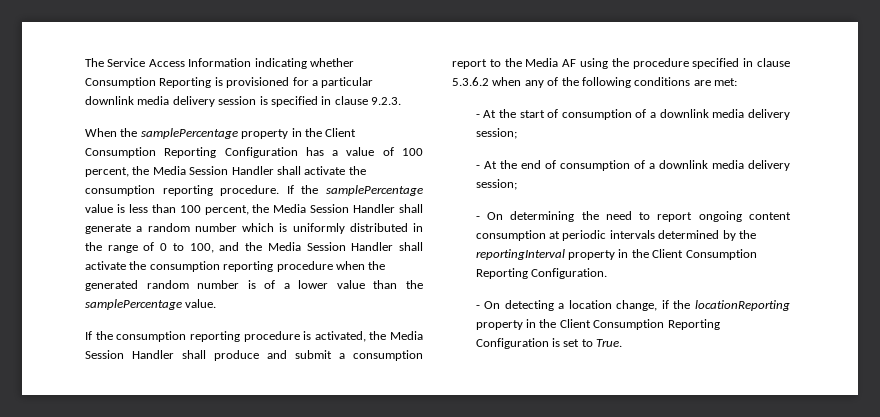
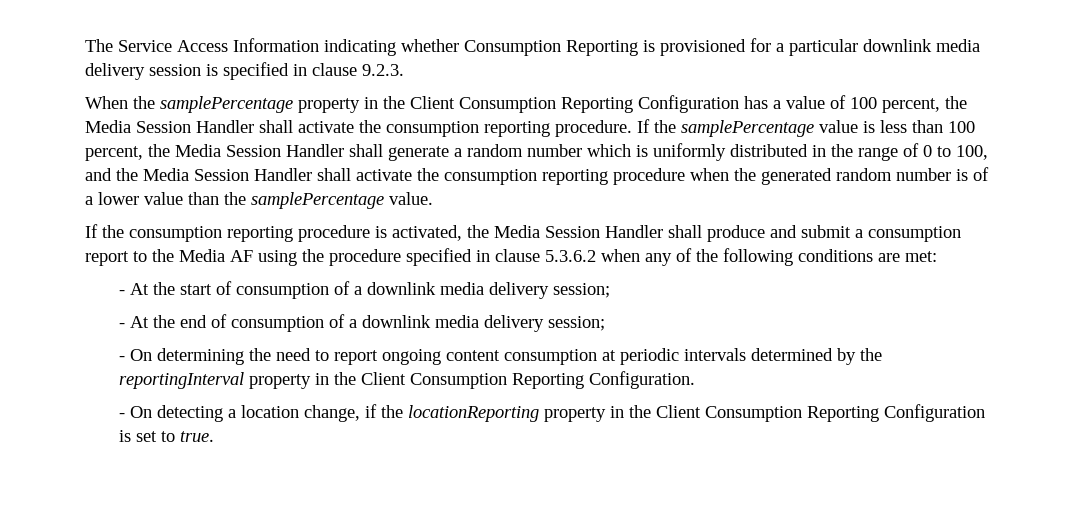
[596,339,623,347] True. -> [180,431,215,442] true.

